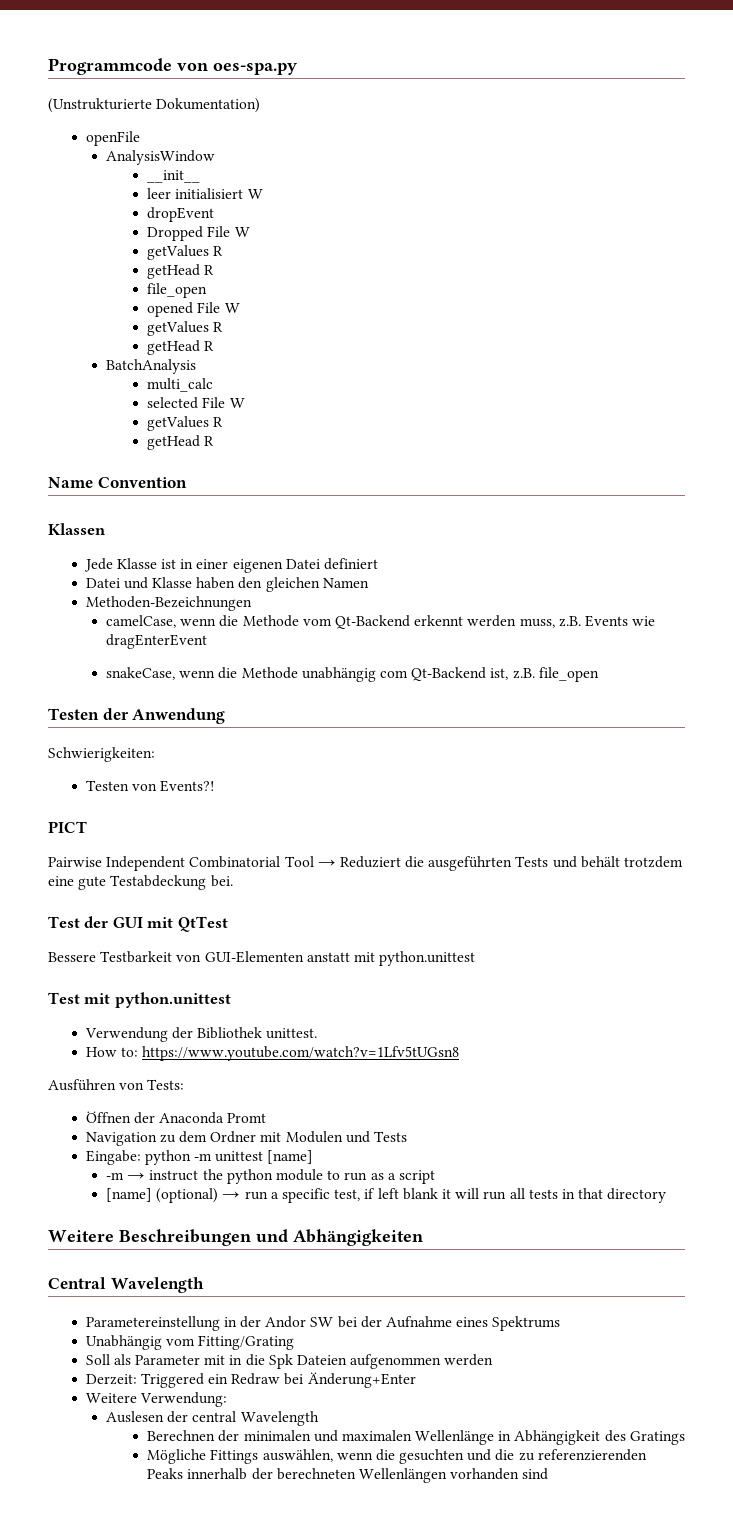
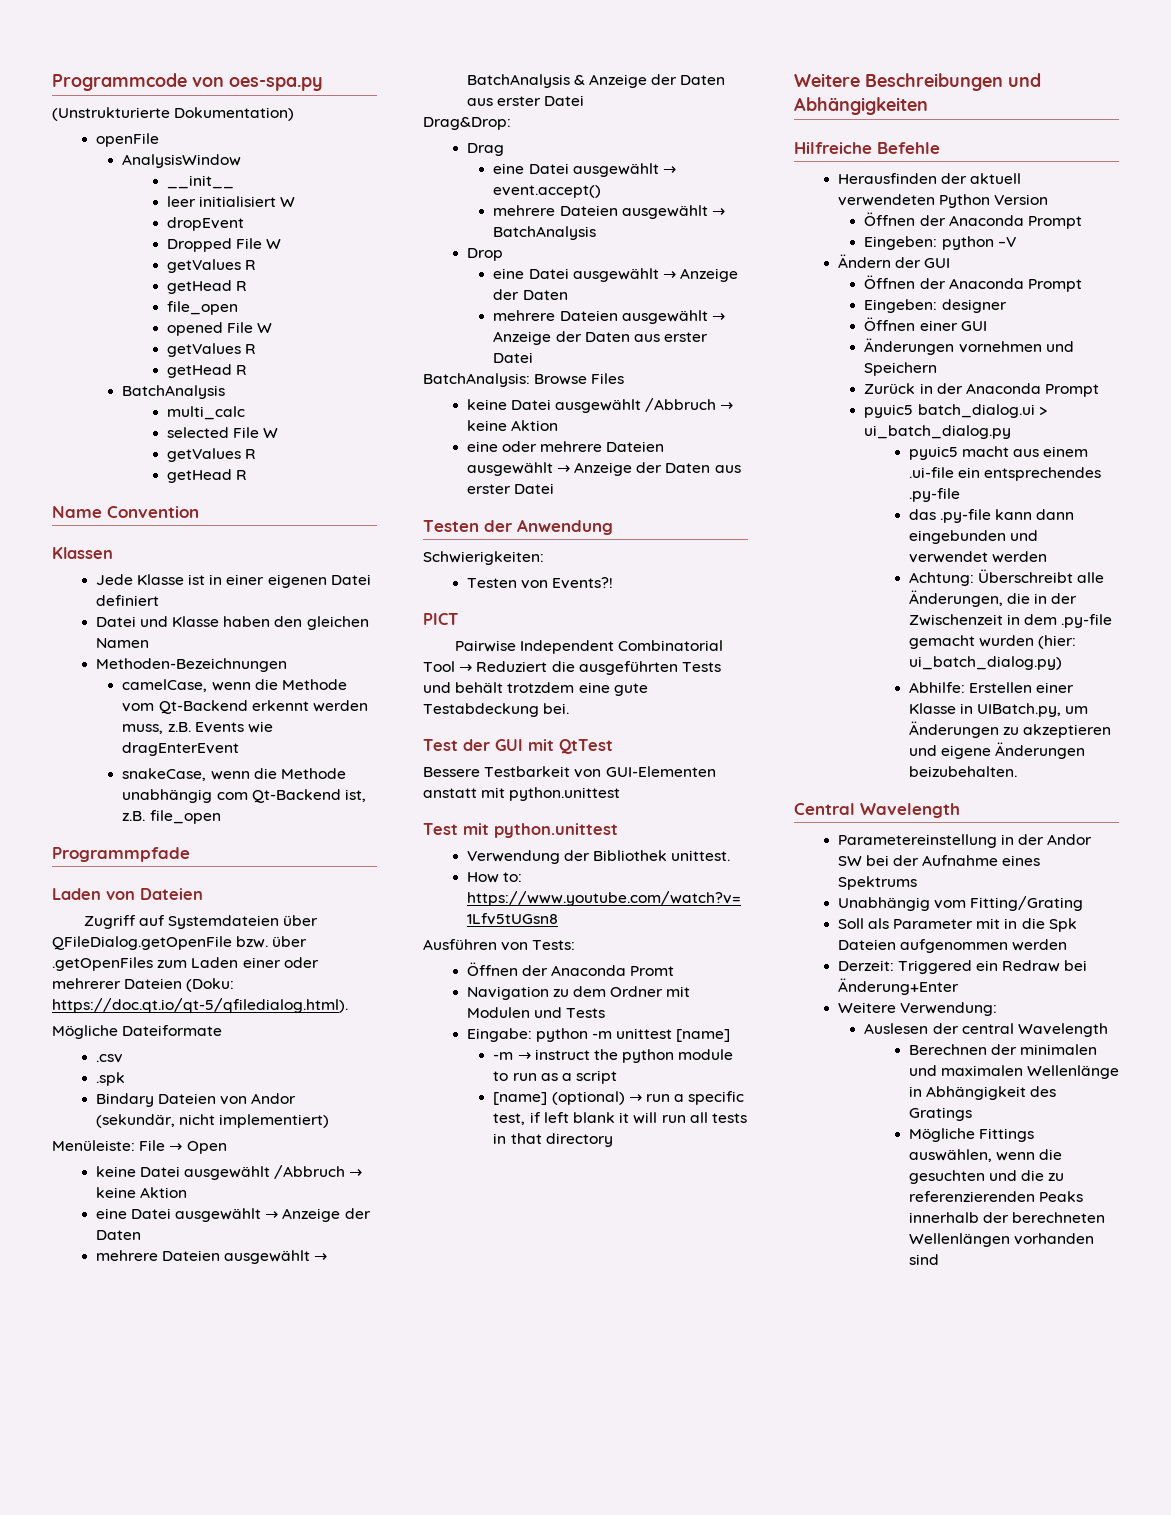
(599, 674) none -> [52,847,190,862] [52,888,203,900] [83,915,319,929] [52,936,308,950] [52,957,319,971] [52,978,235,992] [52,998,348,1013] [52,1025,223,1039] [95,1054,123,1063] [95,1072,125,1086] [95,1093,297,1107] [95,1114,330,1128] [52,1140,227,1154] [95,1165,363,1180] [95,1187,187,1198] [95,1208,371,1222] [95,1230,141,1240] [95,1250,328,1264] [466,74,726,88] [466,95,585,106] [423,117,511,130] [466,143,504,156] [493,163,676,177] [493,185,602,198] [493,205,725,219] [493,226,597,240] [466,248,503,261] [493,268,739,282] [493,289,568,300] [493,310,725,324] [493,331,709,345] [493,352,534,363] [423,373,625,387] [466,398,734,413] [466,420,558,431] [466,441,665,452] [466,462,741,476] [466,483,554,494] // Programmpfade // Laden von Dateien // Zugriff auf Systemdateien über QFileDialog.getOpenFile bzw. über .getOpenFiles zum Laden einer oder mehrerer Dateien (Doku: https://doc.qt.io/qt-5/qfiledialog.html). // Mögliche Dateiformate // .csv // .spk // Bindary Dateien von Andor (sekundär, nicht implementiert) // Menüleiste: File → Open // keine Datei ausgewählt /Abbruch → keine Aktion // eine Datei ausgewählt → Anzeige der Daten // mehrere Dateien ausgewählt → BatchAnalysis & Anzeige der Daten aus erster Datei // Drag&Drop: // Drag // eine Datei ausgewählt → event.accept() // mehrere Dateien ausgewählt → BatchAnalysis // Drop // eine Datei ausgewählt → Anzeige der Daten // mehrere Dateien ausgewählt → Anzeige der Daten aus erster Datei // BatchAnalysis: Browse Files // keine Datei ausgewählt /Abbruch → keine Aktion // eine oder mehrere Dateien ausgewählt → Anzeige der Daten aus erster Datei
(423, 1237) none -> [794,142,940,154] [837,173,1022,184] [837,194,1049,208] [864,212,1082,229] [864,236,1016,250] [837,254,951,268] [864,275,1082,292] [864,299,1007,313] [864,317,987,331] [864,338,1074,355] [864,362,938,376] [864,383,1100,397] [864,404,1047,418] [864,425,1012,439] [908,446,1089,460] [908,467,1101,481] [908,488,960,502] [908,509,1075,523] [908,530,1038,544] [908,551,1047,563] [908,569,1104,586] [908,590,1078,607] [908,614,1113,628] [908,635,1076,649] [908,656,1062,670] [908,682,1074,693] [908,703,1089,717] [908,721,1111,738] [908,742,1085,759] [908,766,1017,777] // Hilfreiche Befehle // Herausfinden der aktuell verwendeten Python Version // Öffnen der Anaconda Prompt // Eingeben: python –V // Ändern der GUI // Öffnen der Anaconda Prompt // Eingeben: designer // Öffnen einer GUI // Änderungen vornehmen und Speichern // Zurück in der Anaconda Prompt // pyuic5 batch_dialog.ui > ui_batch_dialog.py // pyuic5 macht aus einem .ui-file ein entsprechendes .py-file // das .py-file kann dann eingebunden und verwendet werden // Achtung: Überschreibt alle Änderungen, die in der Zwischenzeit in dem .py-file gemacht wurden (hier: ui_batch_dialog.py) // Abhilfe: Erstellen einer Klasse in UIBatch.py, um Änderungen zu akzeptieren und eigene Änderungen beizubehalten.

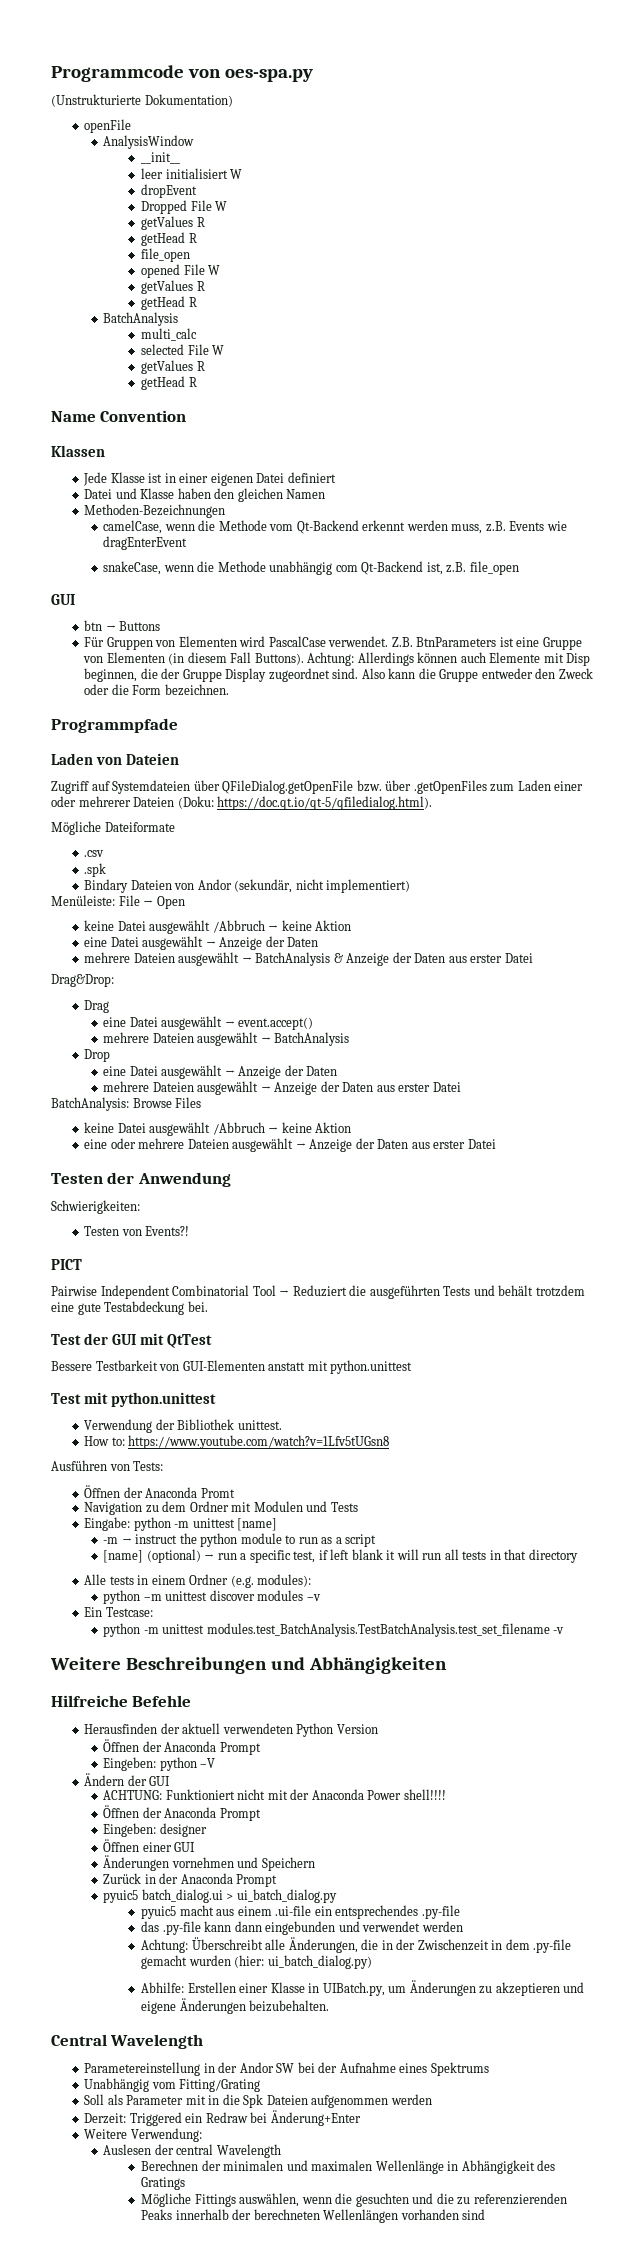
(221, 817) none -> [51,594,75,605] [84,620,161,631] [84,636,582,650] [83,652,591,666] [84,668,593,682] [84,684,229,696] // GUI // btn → Buttons // Für Gruppen von Elementen wird PascalCase verwendet. Z.B. BtnParameters ist eine Gruppe von Elementen (in diesem Fall Buttons). Achtung: Allerdings können auch Elemente mit Disp beginnen, die der Gruppe Display zugeordnet sind. Also kann die Gruppe entweder den Zweck oder die Form bezeichnen.
(613, 1140) none -> [84,1574,312,1588] [103,1590,321,1604] [84,1607,153,1617] [103,1623,565,1637] // Alle tests in einem Ordner (e.g. modules): // python –m unittest discover modules –v // Ein Testcase: // python -m unittest modules.test_BatchAnalysis.TestBatchAnalysis.test_set_filename -v
(951, 263) none -> [103,1789,446,1800] // ACHTUNG: Funktioniert nicht mit der Anaconda Power shell!!!!

